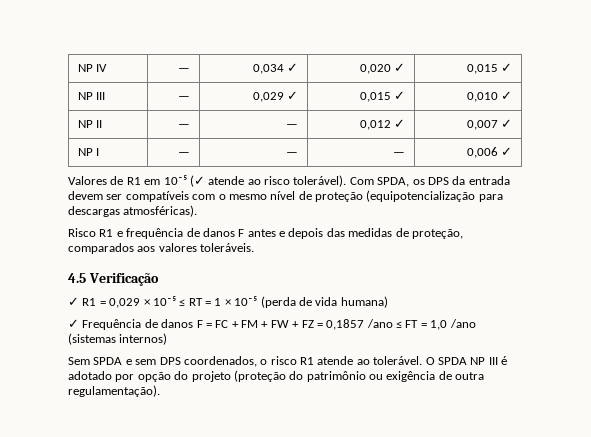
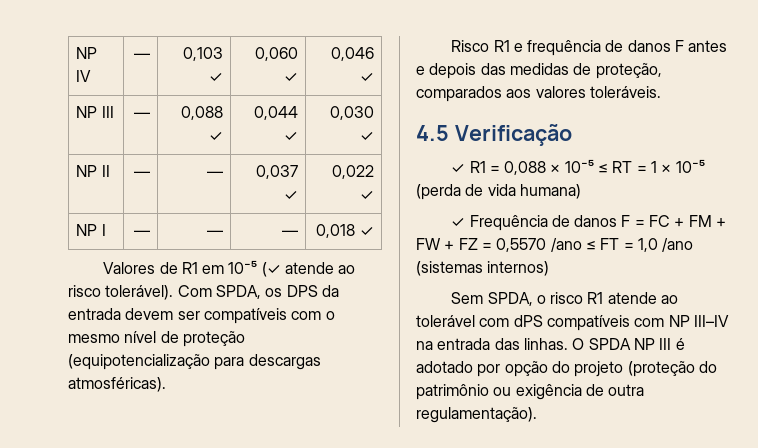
[253,63,299,74] [360,63,406,74] [467,64,499,74] 0,034 ✓ | 0,020 ✓ | 0,015 -> [182,47,223,61] [208,73,223,82] [254,47,298,61] [283,73,298,82] [330,47,374,61] 0,103 ✓ | 0,060 ✓ | 0,046
[253,91,299,102] [360,91,406,102] [467,92,499,102] 0,029 ✓ | 0,015 ✓ | 0,010 -> [180,106,223,120] [208,132,223,141] [253,106,298,120] [283,132,298,141] [329,106,374,120] 0,088 ✓ | 0,044 ✓ | 0,030
[360,119,406,130] [467,120,499,130] 0,012 ✓ | 0,007 -> [255,165,298,179] [283,191,298,200] [331,165,374,179] 0,037 ✓ | 0,022
[467,147,499,158] 0,006 -> [316,224,356,238] 0,018
[109,298,141,308] 0,029 -> [504,161,547,175] 0,088
[326,319,365,330] 0,1857 -> [496,238,547,252] 0,5570
[93,356,257,367] SPDA e sem DPS coordenados, -> [487,292,533,306] SPDA,
[373,356,423,365] tolerável. -> [416,315,729,331] [416,338,568,350] tolerável com dPS compatíveis com NP III–IV na entrada das linhas.

